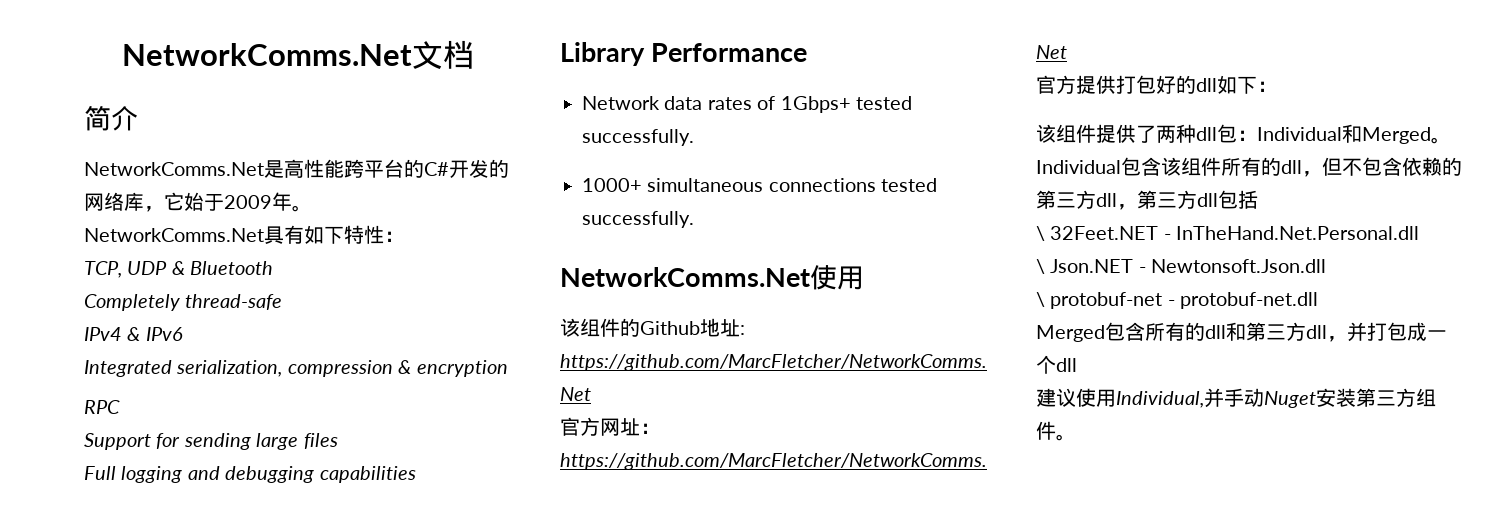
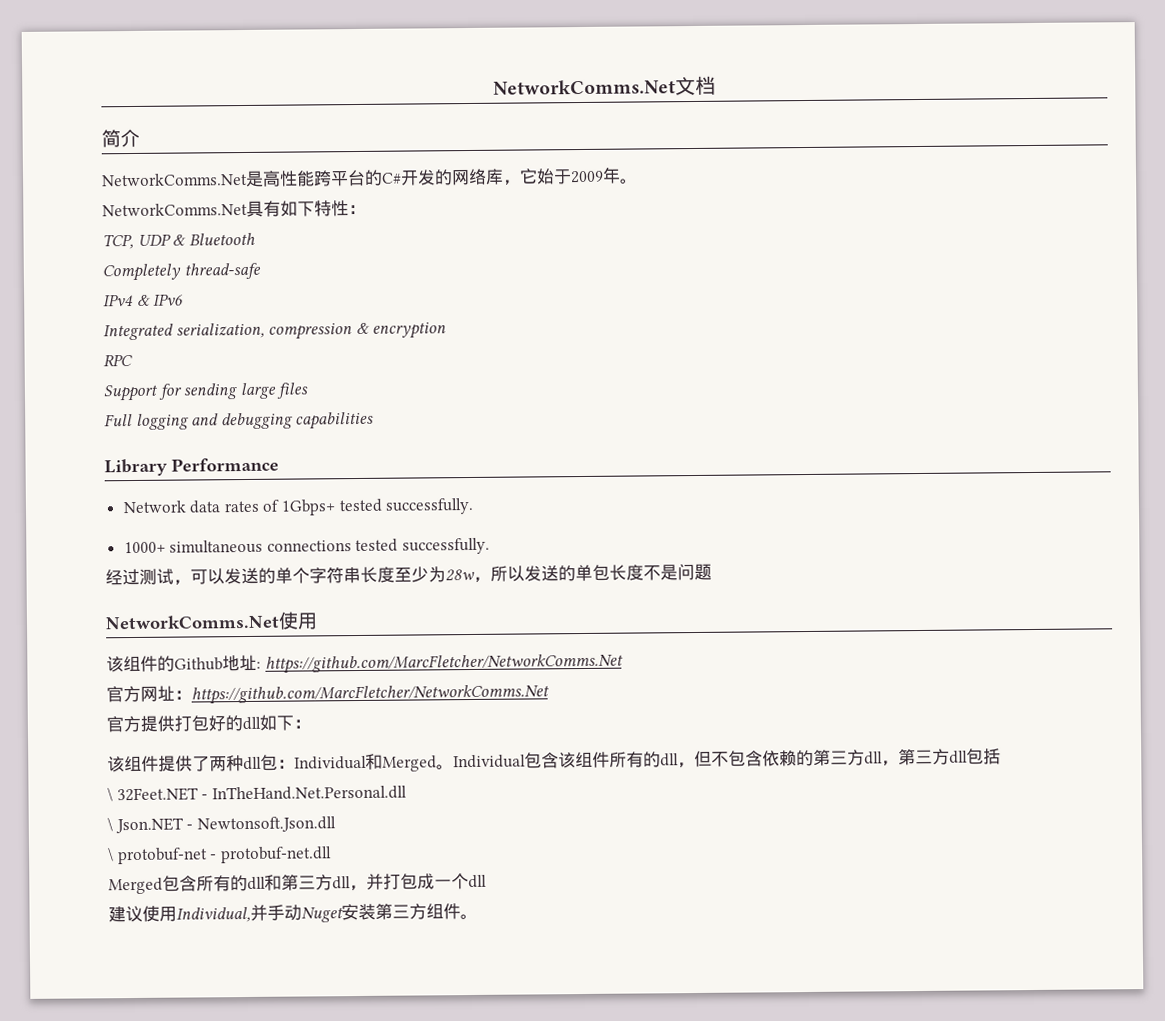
(694, 219) none -> [105,563,712,586] // 经过测试，可以发送的单个字符串长度至少为28w，所以发送的单包长度不是问题

